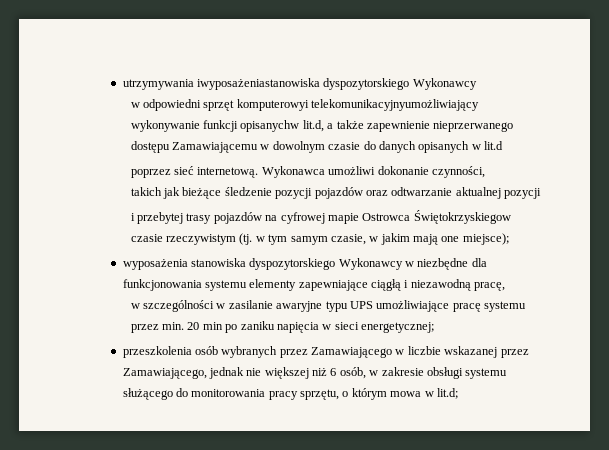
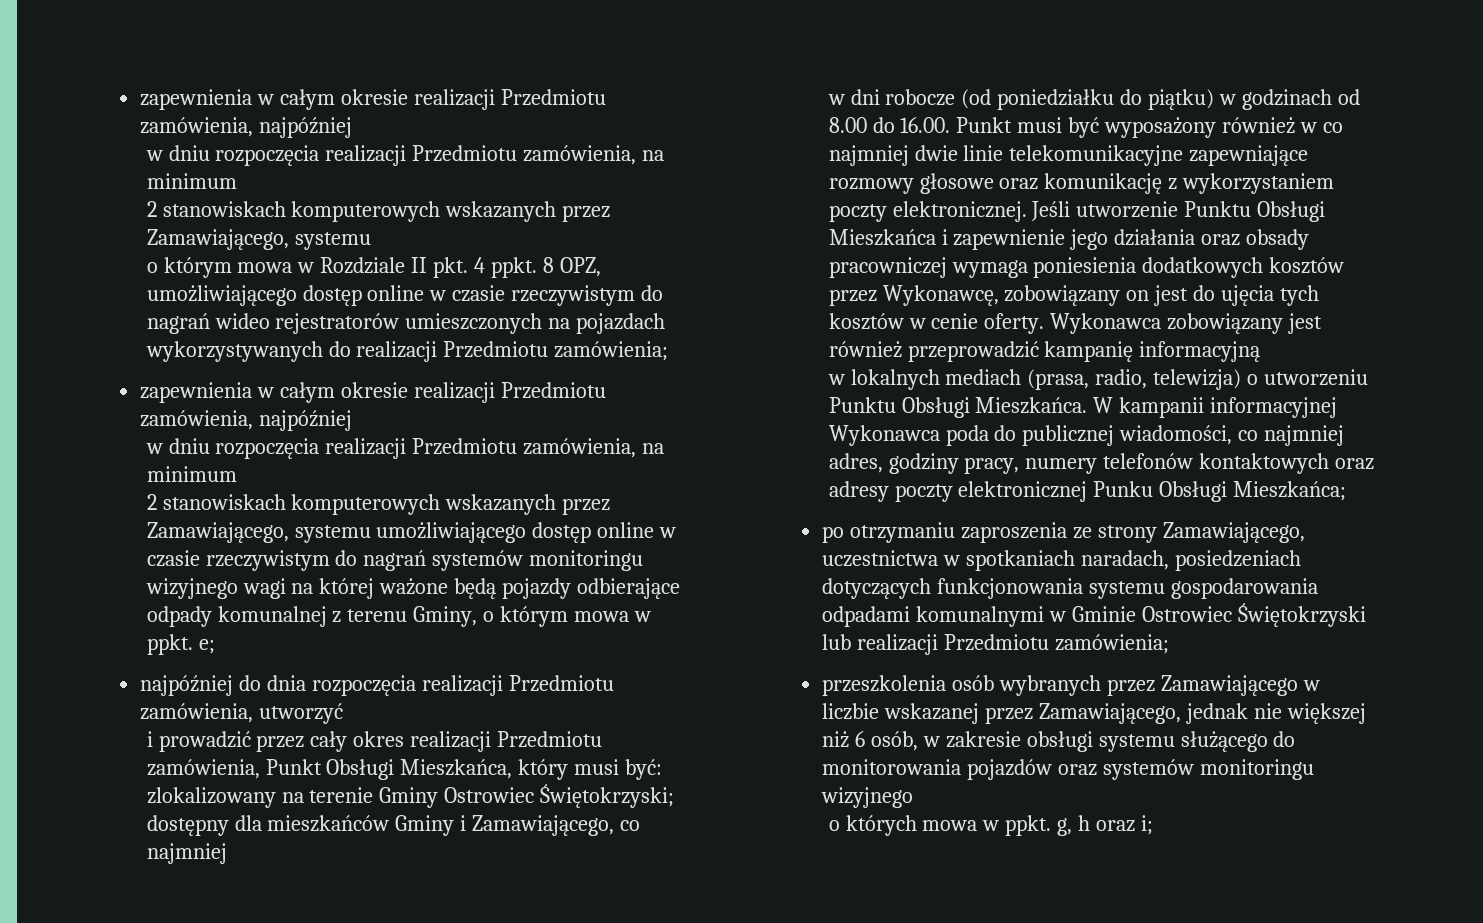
[122,78,477,90] [130,99,480,111] [130,120,514,132] [130,141,504,153] [130,166,485,178] [130,187,542,199] [130,210,511,224] [130,233,509,245] [122,258,487,270] [122,279,506,291] [130,300,527,312] [130,321,435,333] utrzymywania iwyposażeniastanowiska dyspozytorskiego Wykonawcy // w odpowiedni sprzęt komputerowyi telekomunikacyjnyumożliwiający wykonywanie funkcji opisanychw lit.d, a także zapewnienie nieprzerwanego dostępu Zamawiającemu w dowolnym czasie do danych opisanych w lit.d // poprzez sieć internetową. Wykonawca umożliwi dokonanie czynności, // takich jak bieżące śledzenie pozycji pojazdów oraz odtwarzanie aktualnej pozycji // i przebytej trasy pojazdów na cyfrowej mapie Ostrowca Świętokrzyskiegow czasie rzeczywistym (tj. w tym samym czasie, w jakim mają one miejsce); // wyposażenia stanowiska dyspozytorskiego Wykonawcy w niezbędne dla funkcjonowania systemu elementy zapewniające ciągłą i niezawodną pracę, // w szczególności w zasilanie awaryjne typu UPS umożliwiające pracę systemu przez min. 20 min po zaniku napięcia w sieci energetycznej; -> [139,89,606,110] [139,117,352,138] [145,145,665,166] [146,173,237,189] [146,201,611,222] [146,229,371,250] [146,257,601,278] [146,285,664,306] [146,313,666,334] [145,341,669,362] [139,382,606,403] [139,410,352,431] [145,438,665,459] [146,466,237,482] [146,494,611,515] [146,522,677,543] [146,550,644,571] [145,578,681,599] [146,606,652,627] [146,634,215,655] [139,675,614,696] [139,703,343,724] [146,731,603,752] [146,759,663,780] [146,784,675,808] [146,815,641,836] [146,843,227,864] [827,89,1361,110] [828,117,1344,138] [828,145,1309,166] [828,173,1335,194] [828,201,1326,222] [828,229,1310,250] [828,257,1345,278] [828,285,1320,306] [828,313,1323,334] [828,341,1261,362] [827,369,1369,390] [828,397,1338,418] [828,425,1345,446] [828,453,1375,474] [828,481,1347,502] [821,522,1305,543] [821,550,1301,571] [821,578,1318,599] [821,603,1366,627] [821,634,1169,655] zapewnienia w całym okresie realizacji Przedmiotu zamówienia, najpóźniej // w dniu rozpoczęcia realizacji Przedmiotu zamówienia, na minimum // 2 stanowiskach komputerowych wskazanych przez Zamawiającego, systemu // o którym mowa w Rozdziale II pkt. 4 ppkt. 8 OPZ, umożliwiającego dostęp online w czasie rzeczywistym do nagrań wideo rejestratorów umieszczonych na pojazdach wykorzystywanych do realizacji Przedmiotu zamówienia; // zapewnienia w całym okresie realizacji Przedmiotu zamówienia, najpóźniej // w dniu rozpoczęcia realizacji Przedmiotu zamówienia, na minimum // 2 stanowiskach komputerowych wskazanych przez Zamawiającego, systemu umożliwiającego dostęp online w czasie rzeczywistym do nagrań systemów monitoringu wizyjnego wagi na której ważone będą pojazdy odbierające odpady komunalnej z terenu Gminy, o którym mowa w ppkt. e; // najpóźniej do dnia rozpoczęcia realizacji Przedmiotu zamówienia, utworzyć // i prowadzić przez cały okres realizacji Przedmiotu zamówienia, Punkt Obsługi Mieszkańca, który musi być: zlokalizowany na terenie Gminy Ostrowiec Świętokrzyski; dostępny dla mieszkańców Gminy i Zamawiającego, co najmniej // w dni robocze (od poniedziałku do piątku) w godzinach od 8.00 do 16.00. Punkt musi być wyposażony również w co najmniej dwie linie telekomunikacyjne zapewniające rozmowy głosowe oraz komunikację z wykorzystaniem poczty elektronicznej. Jeśli utworzenie Punktu Obsługi Mieszkańca i zapewnienie jego działania oraz obsady pracowniczej wymaga poniesienia dodatkowych kosztów przez Wykonawcę, zobowiązany on jest do ujęcia tych kosztów w cenie oferty. Wykonawca zobowiązany jest również przeprowadzić kampanię informacyjną // w lokalnych mediach (prasa, radio, telewizja) o utworzeniu Punktu Obsługi Mieszkańca. W kampanii informacyjnej Wykonawca poda do publicznej wiadomości, co najmniej adres, godziny pracy, numery telefonów kontaktowych oraz adresy poczty elektronicznej Punku Obsługi Mieszkańca; // po otrzymaniu zaproszenia ze strony Zamawiającego, uczestnictwa w spotkaniach naradach, posiedzeniach dotyczących funkcjonowania systemu gospodarowania odpadami komunalnymi w Gminie Ostrowiec Świętokrzyski lub realizacji Przedmiotu zamówienia;
[268,388,458,400] pracy sprzętu, o którym mowa w lit.d; -> [966,759,1314,780] [820,787,913,808] [828,815,1154,836] pojazdów oraz systemów monitoringu wizyjnego // o których mowa w ppkt. g, h oraz i;

